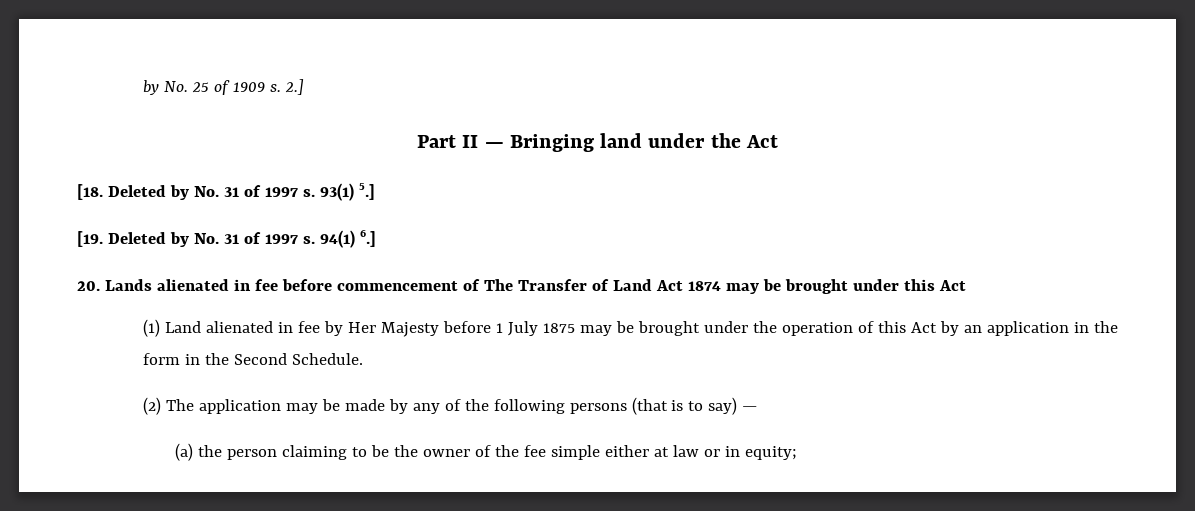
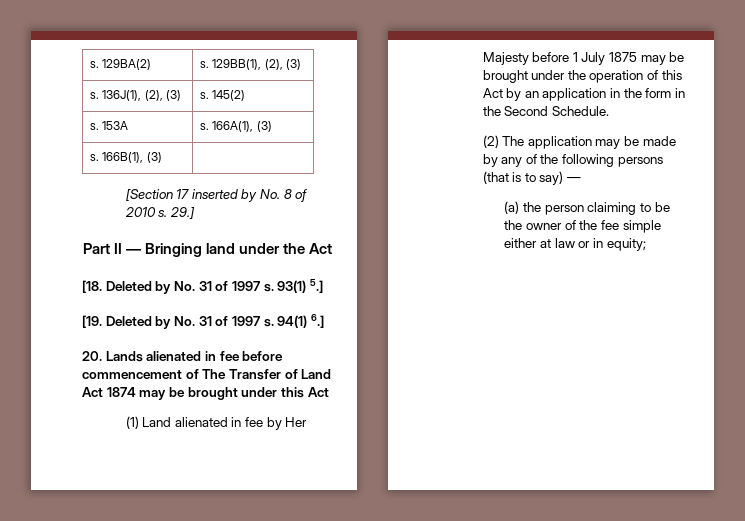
[142,79,304,95] by No. 25 of 1909 s. 2.] -> [90,59,152,70] [200,59,301,70] [90,90,181,101] [200,90,246,101] [90,121,129,130] [200,121,272,132] [90,152,162,163] [125,189,308,202] [124,207,195,219] s. 129BA(2) | s. 129BB(1), (2), (3) // s. 136J(1), (2), (3) | s. 145(2) // s. 153A | s. 166A(1), (3) // s. 166B(1), (3) | // [Section 17 inserted by No. 8 of 2010 s. 29.]

